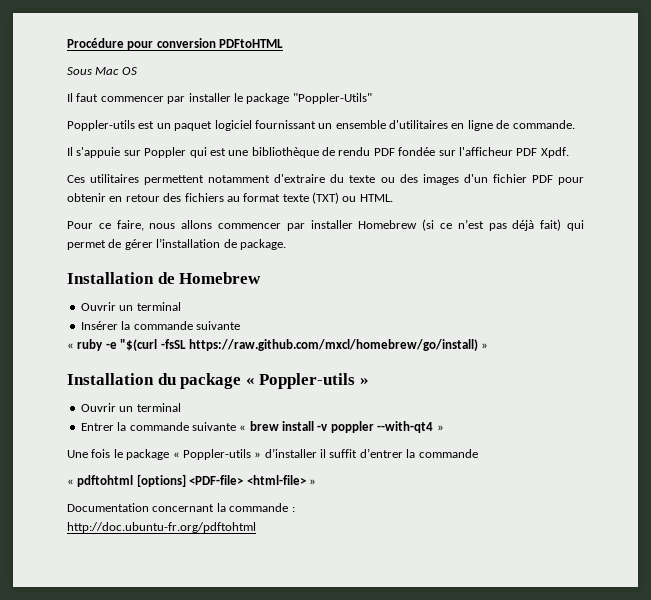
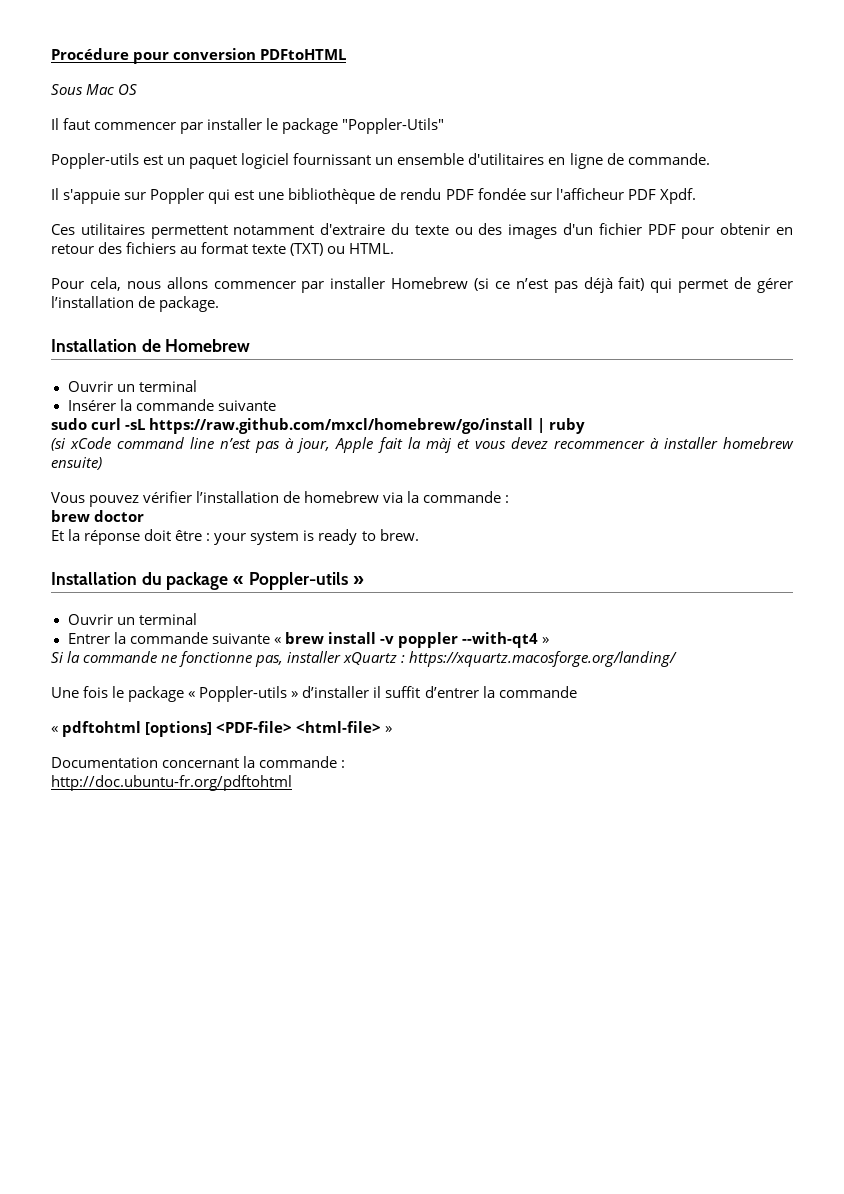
[98,220,144,231] ce faire, -> [89,277,121,291] cela,
[67,339,489,351] « ruby -e "$(curl -fsSL https://raw.github.com/mxcl/homebrew/go/install) » -> [51,418,586,434] [51,437,794,453] [51,457,102,470] [51,491,510,507] [51,510,145,522] [51,529,419,545] sudo curl -sL https://raw.github.com/mxcl/homebrew/go/install | ruby // (si xCode command line n’est pas à jour, Apple fait la màj et vous devez recommencer à installer homebrew ensuite) // Vous pouvez vérifier l’installation de homebrew via la commande : // brew doctor // Et la réponse doit être : your system is ready to brew.
(444, 428) none -> [51,651,678,667] // Si la commande ne fonctionne pas, installer xQuartz : https://xquartz.macosforge.org/landing/

